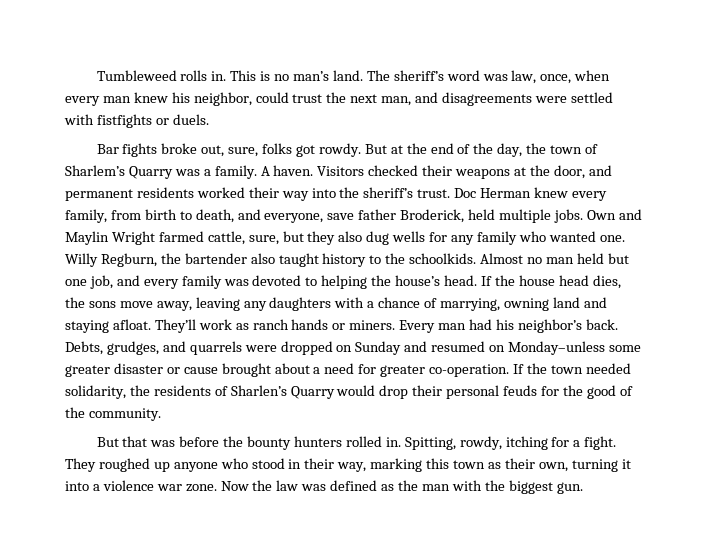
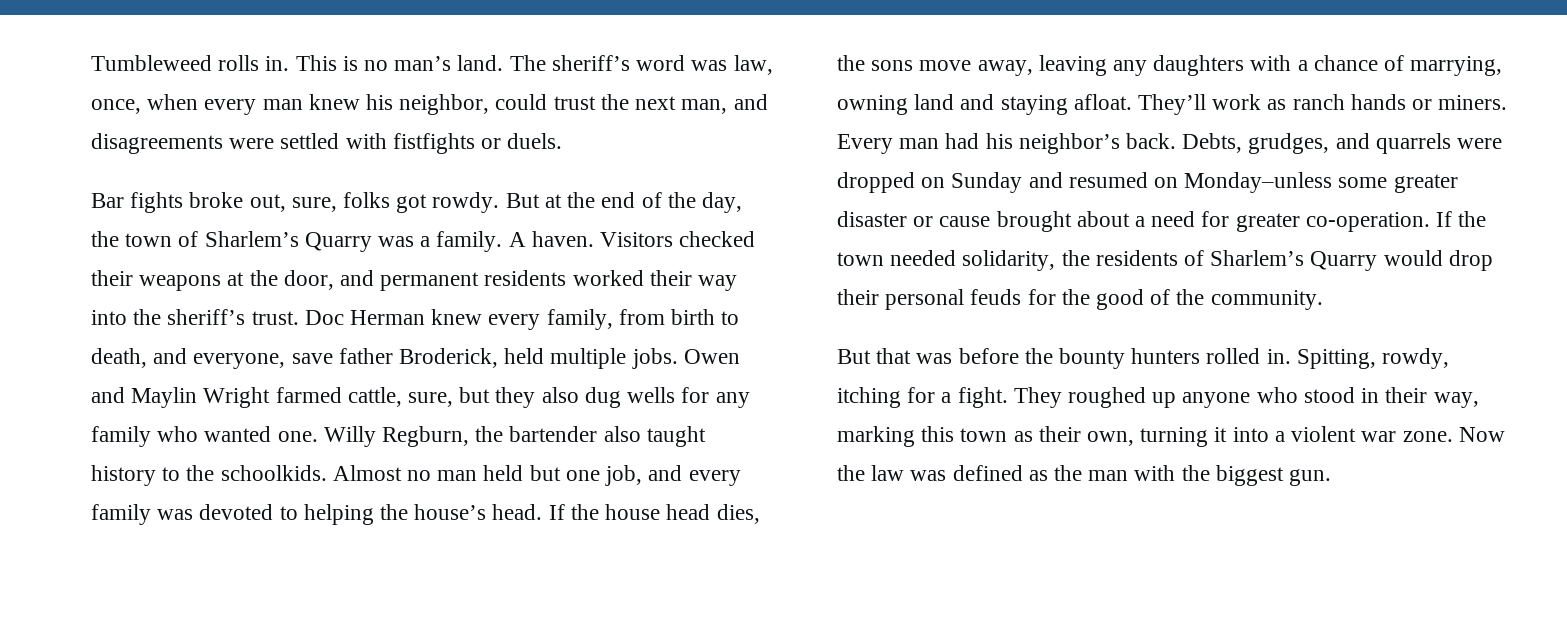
[586,210,616,220] Own -> [683,349,740,364] Owen
[230,385,287,396] Sharlen’s -> [1210,250,1305,266] Sharlem’s
[102,480,154,491] violence -> [1291,426,1357,442] violent

